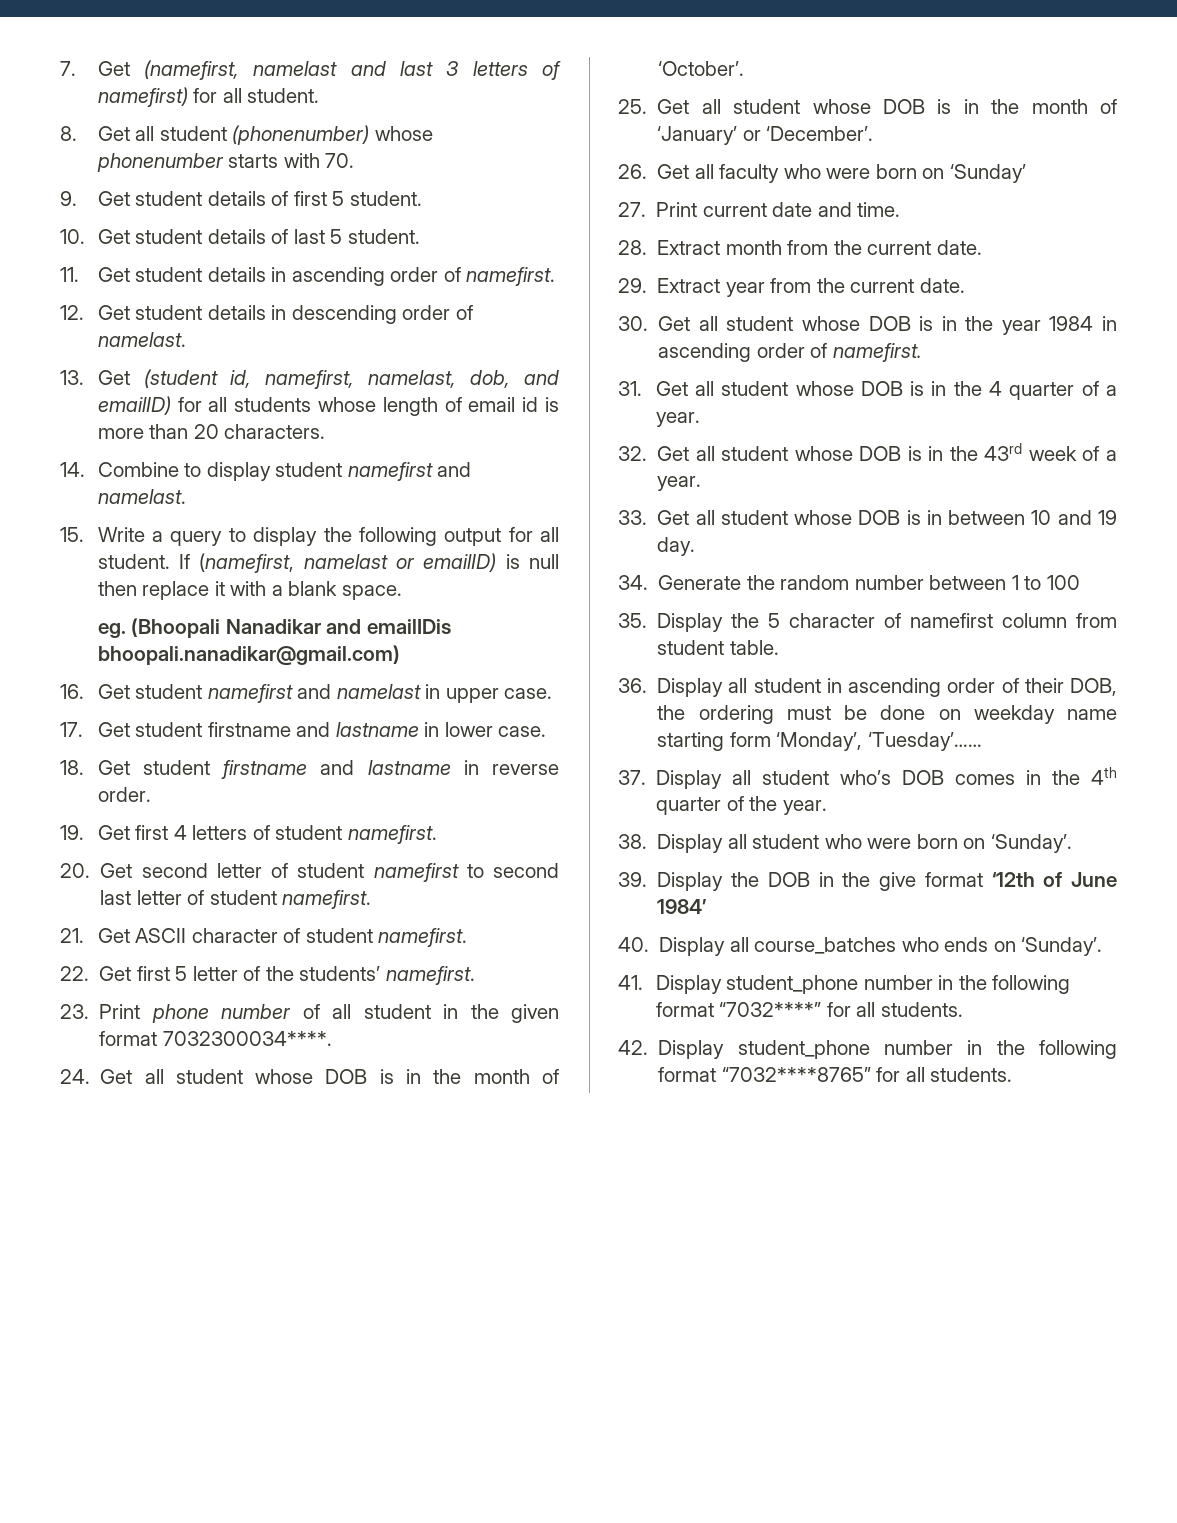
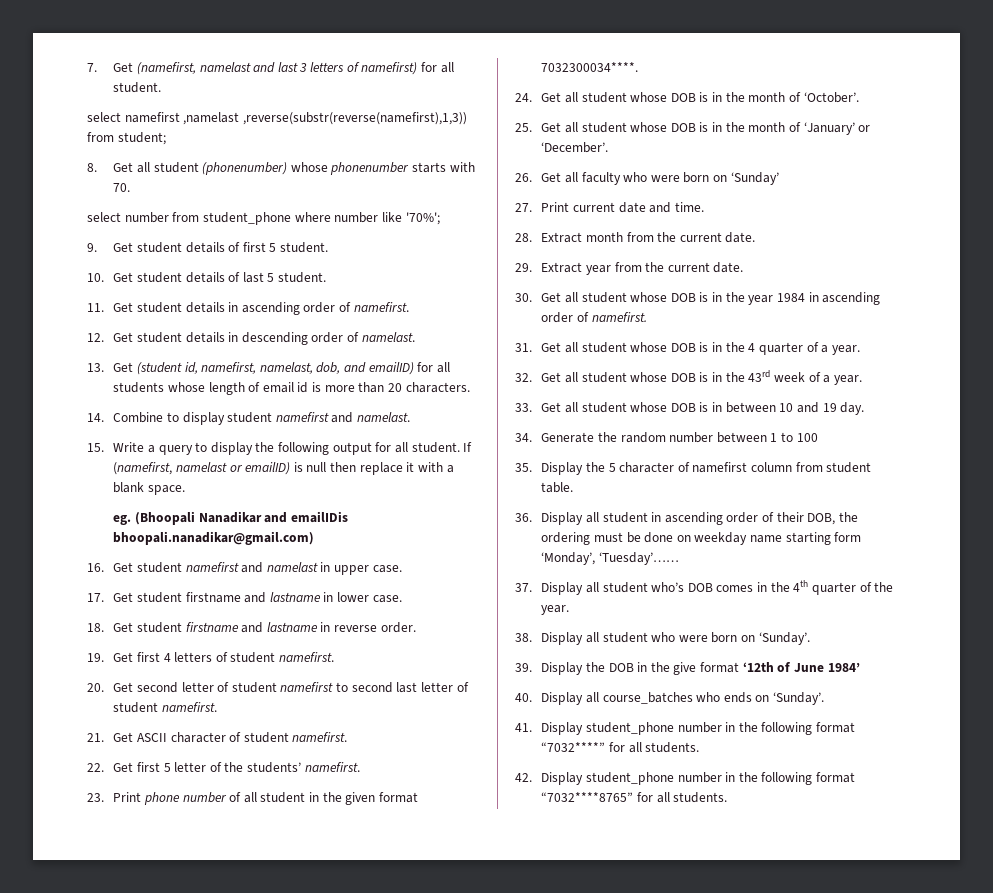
(320, 95) none -> [87,112,467,125] [87,132,166,145] // select namefirst ,namelast ,reverse(substr(reverse(namefirst),1,3)) from student;
(355, 160) none -> [87,212,440,225] // select number from student_phone where number like '70%';

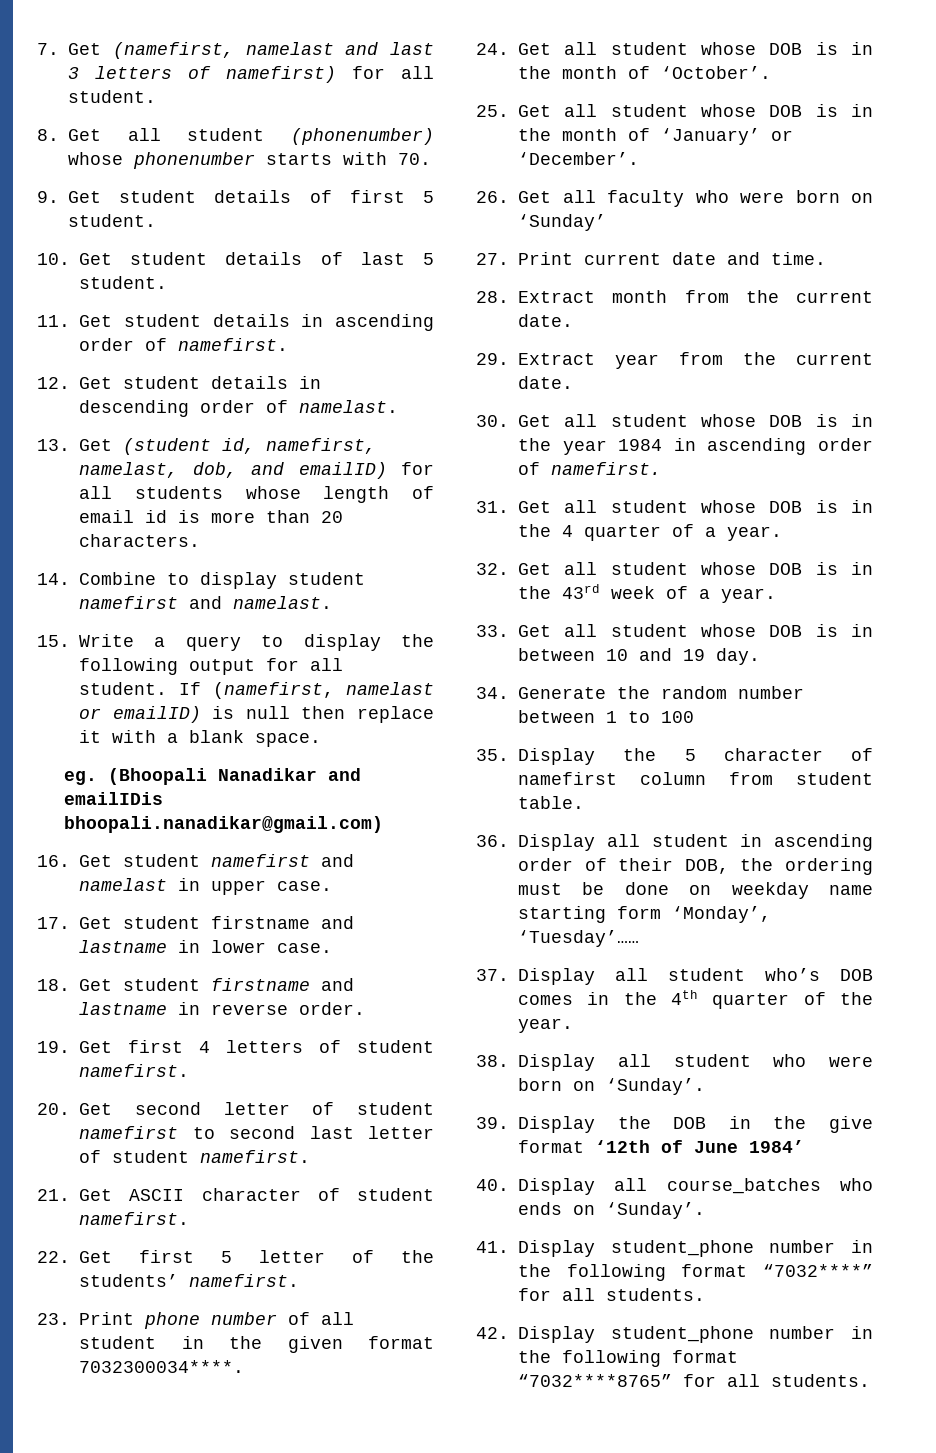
[87,112,467,125] [87,132,166,145] // select namefirst ,namelast ,reverse(substr(reverse(namefirst),1,3)) from student; -> (156, 96) none
[87,212,440,225] // select number from student_phone where number like '70%'; -> (431, 159) none

